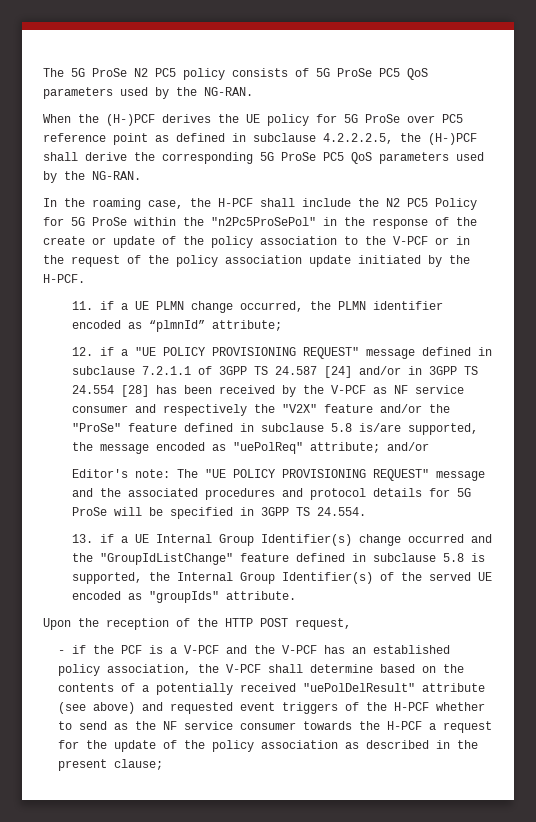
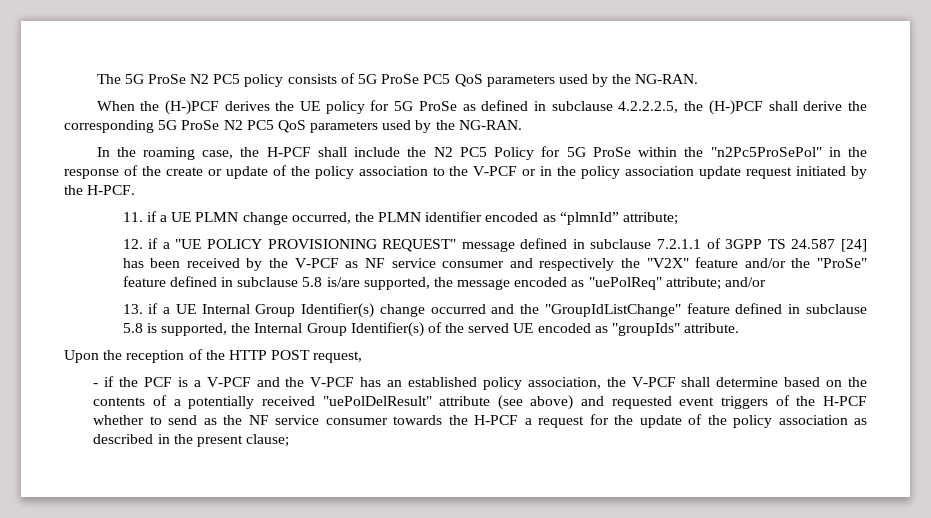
[407,114,463,123] [43,133,148,145] over PC5 reference point -> (457, 106) none
(316, 156) none -> [223,120,243,130] N2
[71,255,169,267] request of the -> (577, 171) none
(351, 261) none -> [746,167,793,179] request
[359,366,479,375] [72,385,150,397] and/or in 3GPP TS 24.554 [28] -> (868, 245) none
[72,469,486,481] [72,488,472,500] [72,507,367,519] // Editor's note: The "UE POLICY PROVISIONING REQUEST" message and the associated procedures and protocol details for 5G ProSe will be specified in 3GPP TS 24.554. -> (767, 282) none

